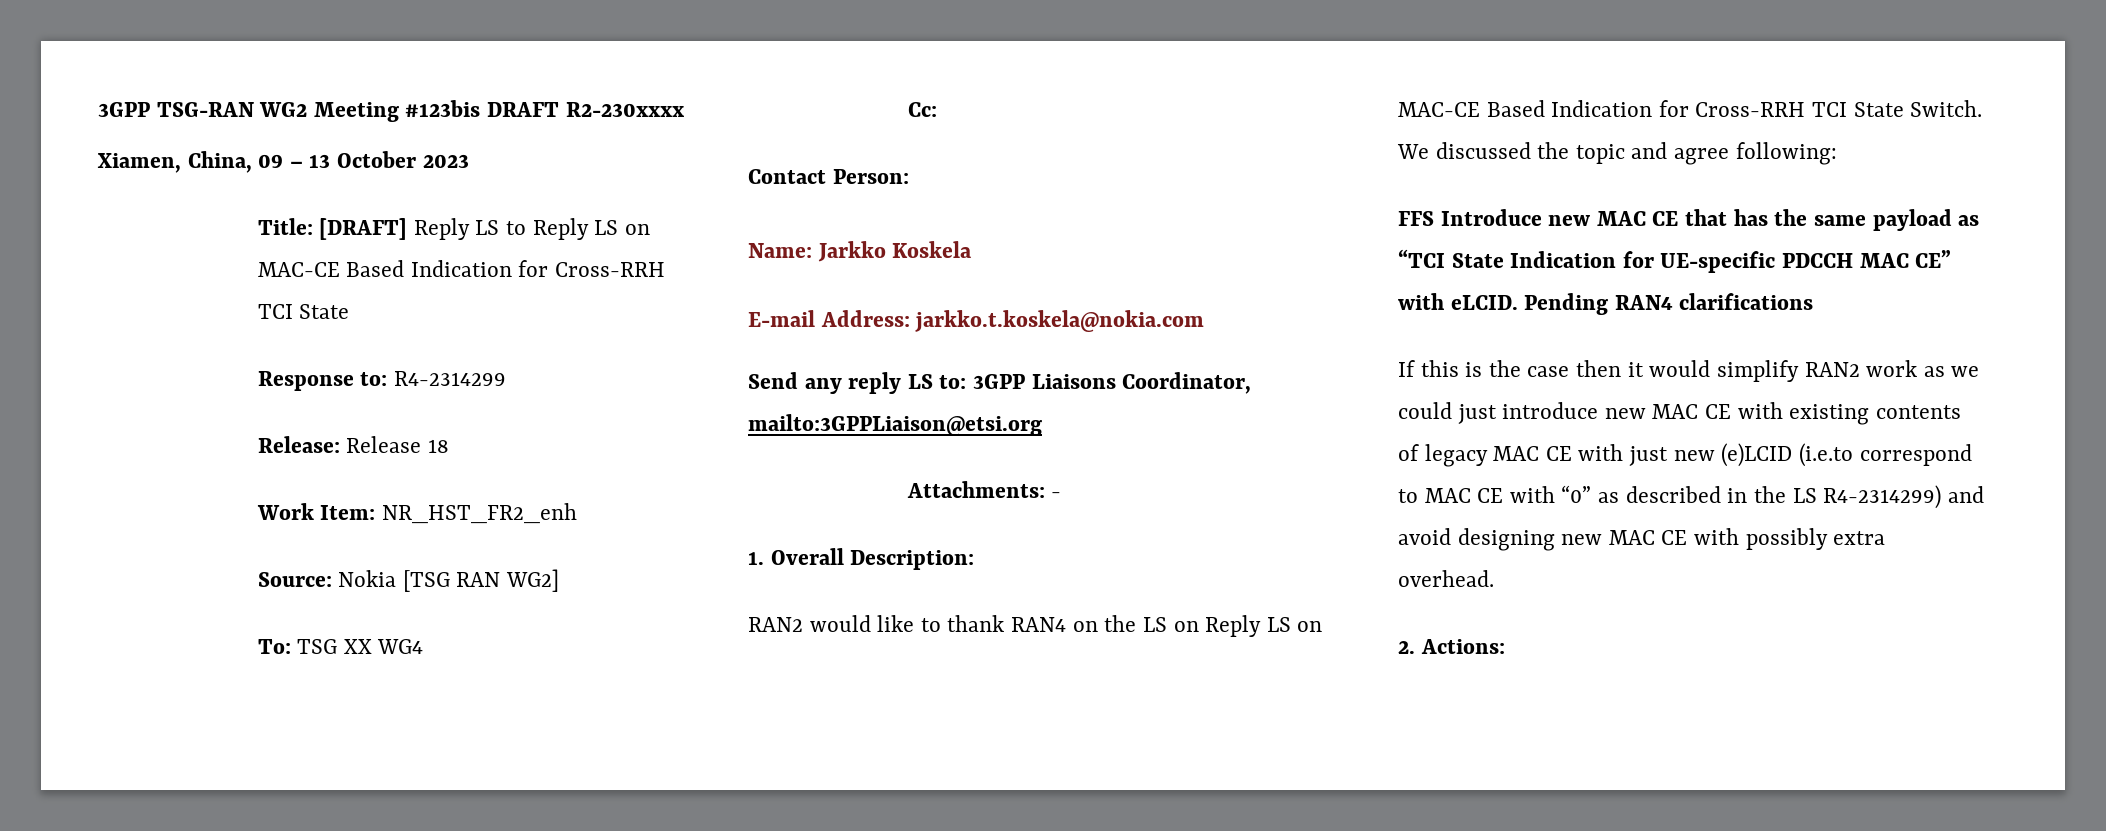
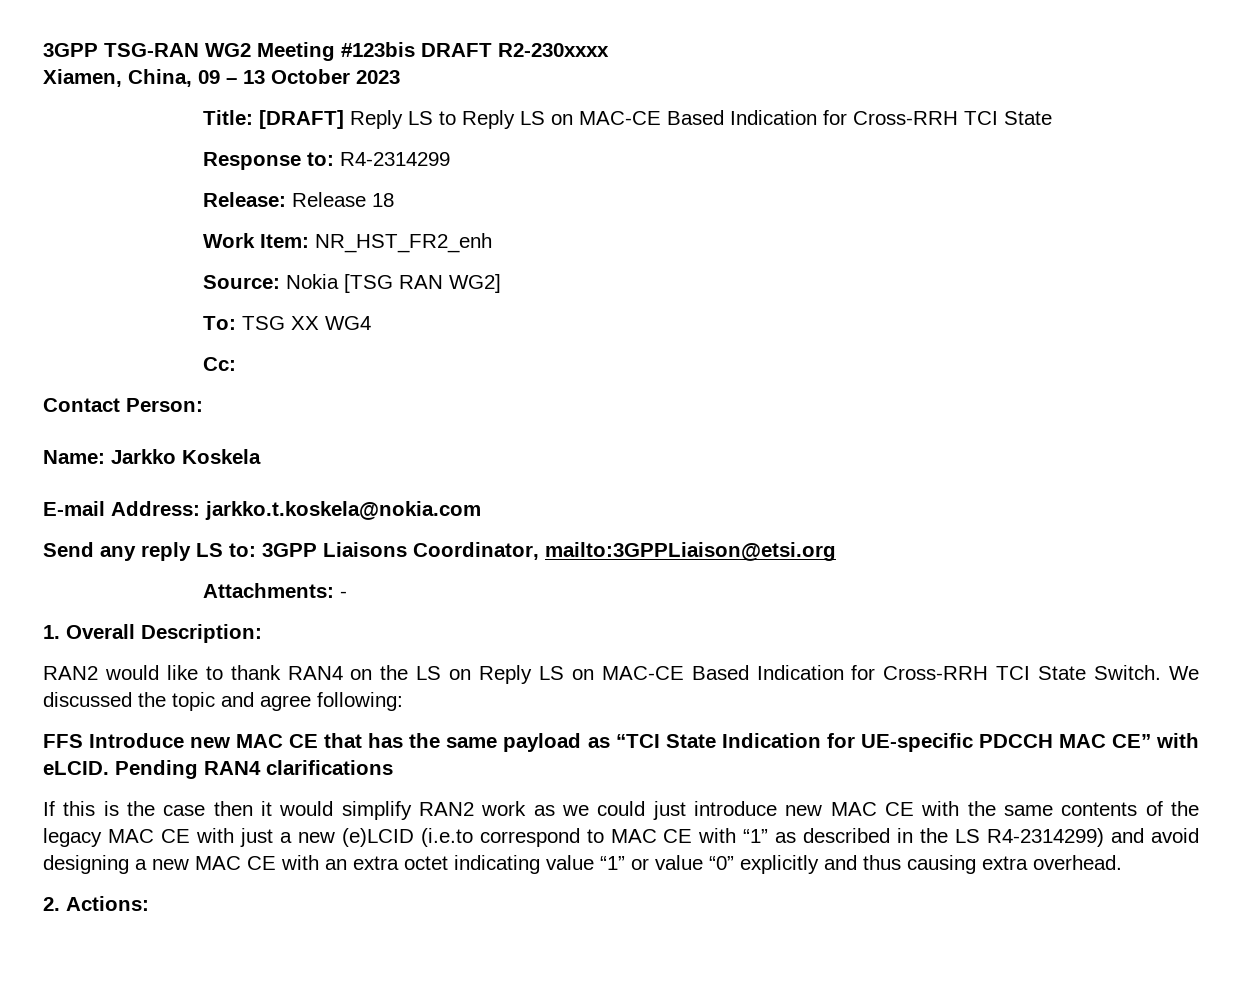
[1789,404,1870,425] existing -> [967,801,1054,816] the same
(1419, 452) none -> [1171,801,1200,816] the
(1669, 456) none -> [279,832,292,843] a
[1561,485,1592,503] “0” -> [743,829,769,843] “1”
[1561,528,1828,550] new MAC CE with possibly -> [135,855,976,874] a new MAC CE with an extra octet indicating value “1” or value “0” explicitly and thus causing

